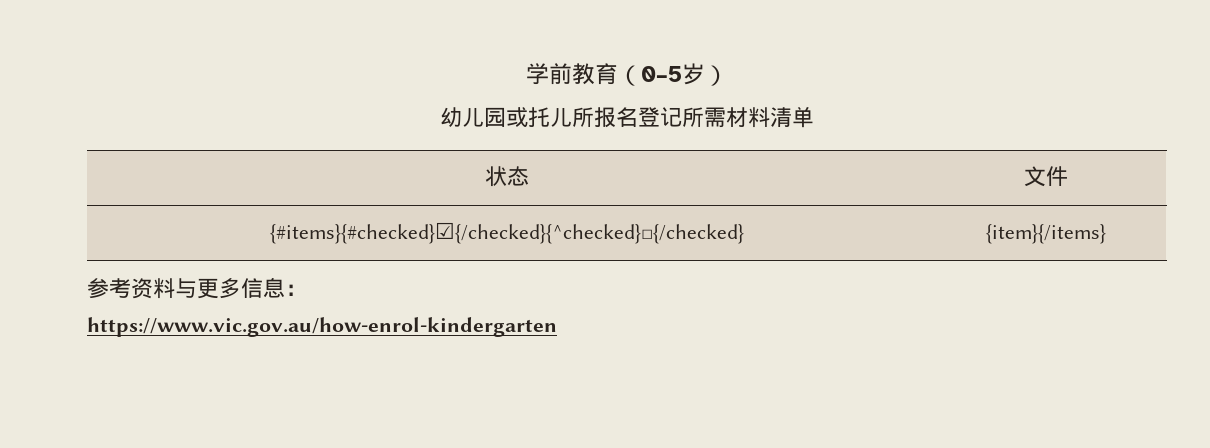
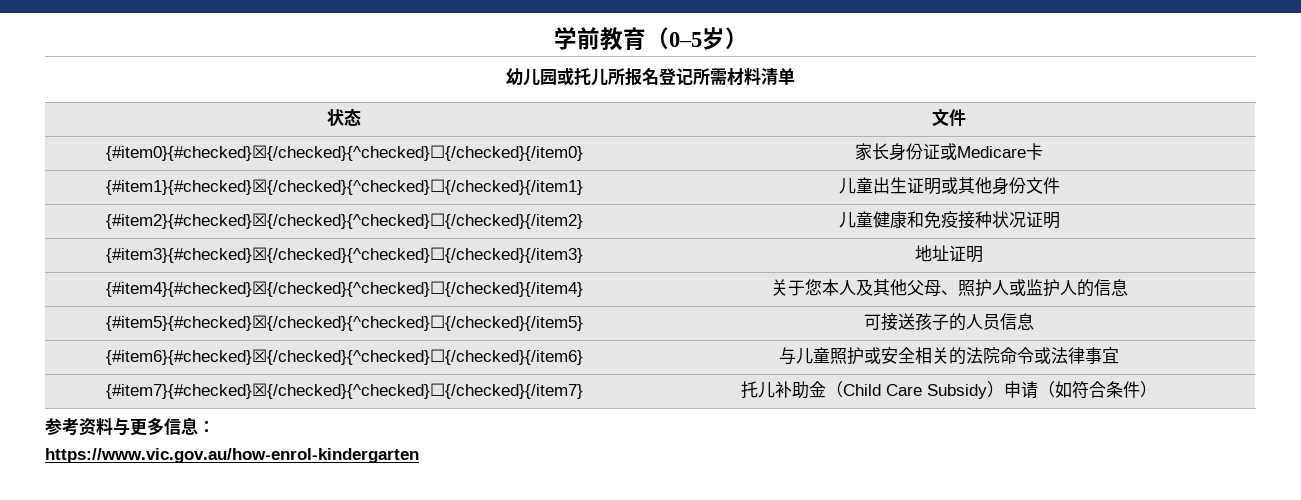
[269,222,744,244] [986,224,1106,244] {#items}{#checked}☑{/checked}{^checked}□{/checked} | {item}{/items} -> [105,145,583,161] [855,143,1043,161] [105,179,583,195] [838,177,1060,195] [105,213,583,229] [838,211,1060,229] [105,247,583,263] [915,245,983,263] [105,281,583,297] [770,279,1128,297] [105,315,583,331] [864,313,1034,331] [105,349,583,365] [779,347,1119,365] [105,383,583,399] [741,381,1157,399] {#item0}{#checked}☒{/checked}{^checked}☐{/checked}{/item0} | 家长身份证或Medicare卡 // {#item1}{#checked}☒{/checked}{^checked}☐{/checked}{/item1} | 儿童出生证明或其他身份文件 // {#item2}{#checked}☒{/checked}{^checked}☐{/checked}{/item2} | 儿童健康和免疫接种状况证明 // {#item3}{#checked}☒{/checked}{^checked}☐{/checked}{/item3} | 地址证明 // {#item4}{#checked}☒{/checked}{^checked}☐{/checked}{/item4} | 关于您本人及其他父母、照护人或监护人的信息 // {#item5}{#checked}☒{/checked}{^checked}☐{/checked}{/item5} | 可接送孩子的人员信息 // {#item6}{#checked}☒{/checked}{^checked}☐{/checked}{/item6} | 与儿童照护或安全相关的法院命令或法律事宜 // {#item7}{#checked}☒{/checked}{^checked}☐{/checked}{/item7} | 托儿补助金（Child Care Subsidy）申请（如符合条件）

